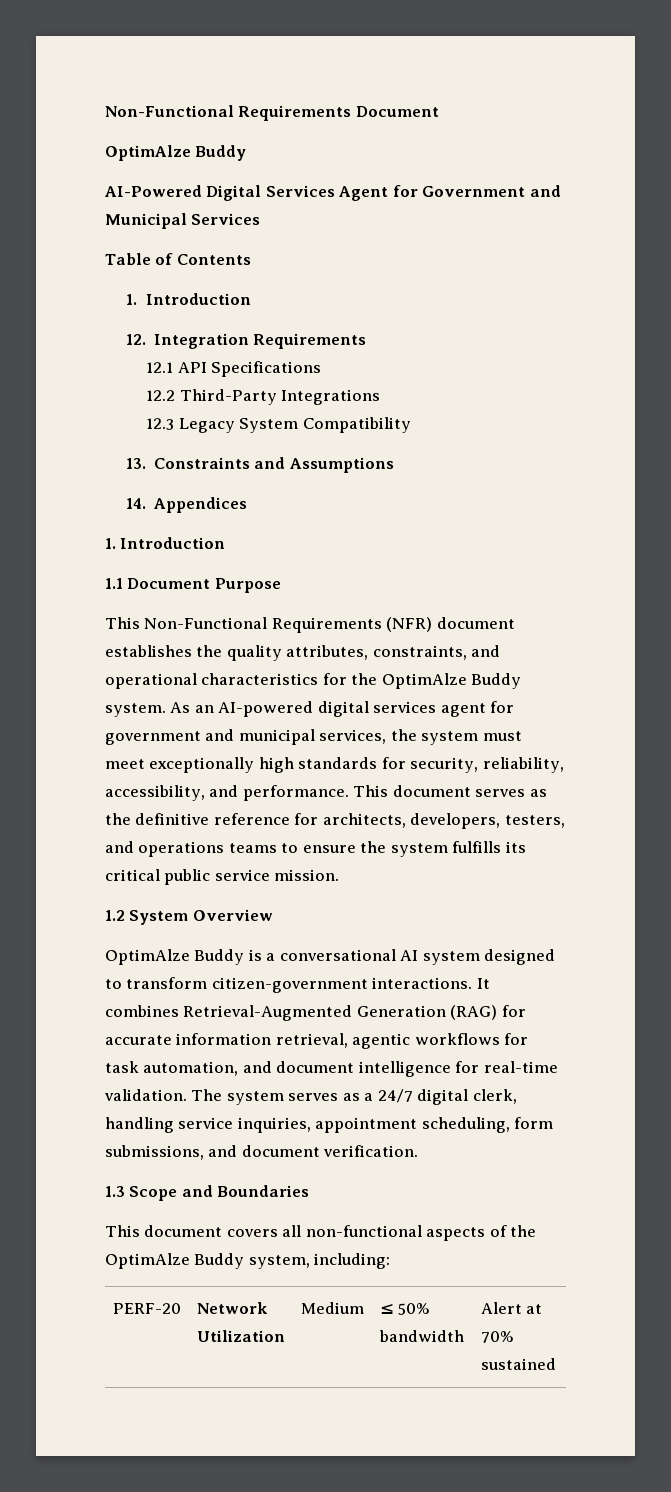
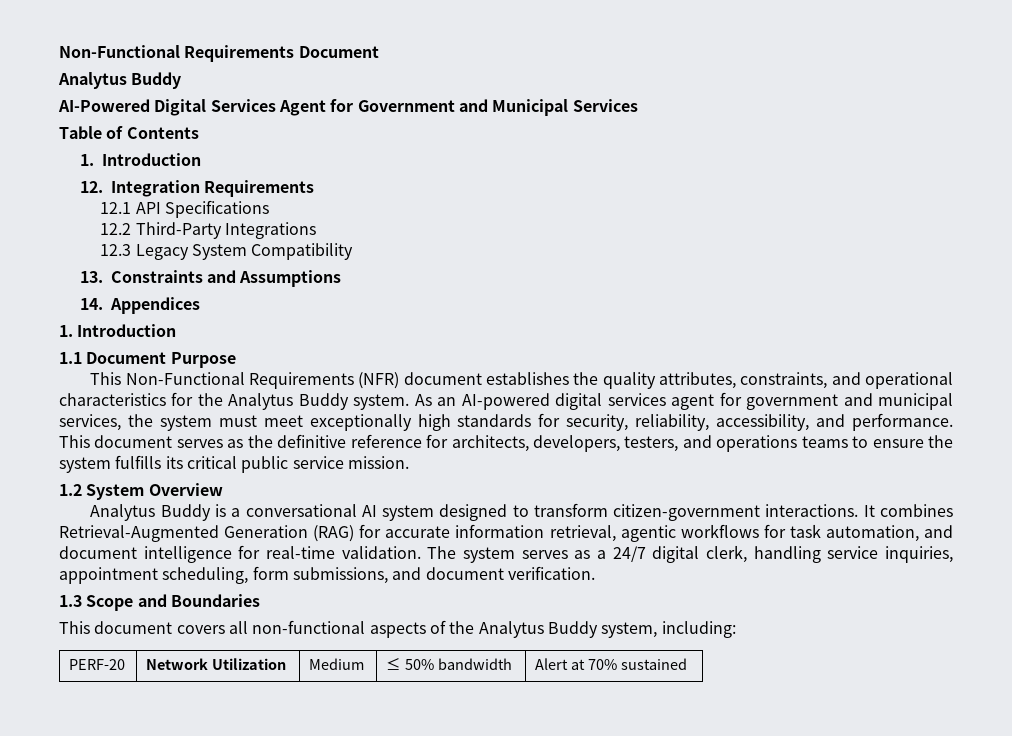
[105,145,191,161] OptimAlze -> [58,72,127,89] Analytus
[381,673,467,689] OptimAlze -> [228,393,294,410] Analytus
[105,949,190,965] OptimAlze -> [90,504,156,521] Analytus
[105,1253,190,1269] OptimAlze -> [478,621,544,638] Analytus

